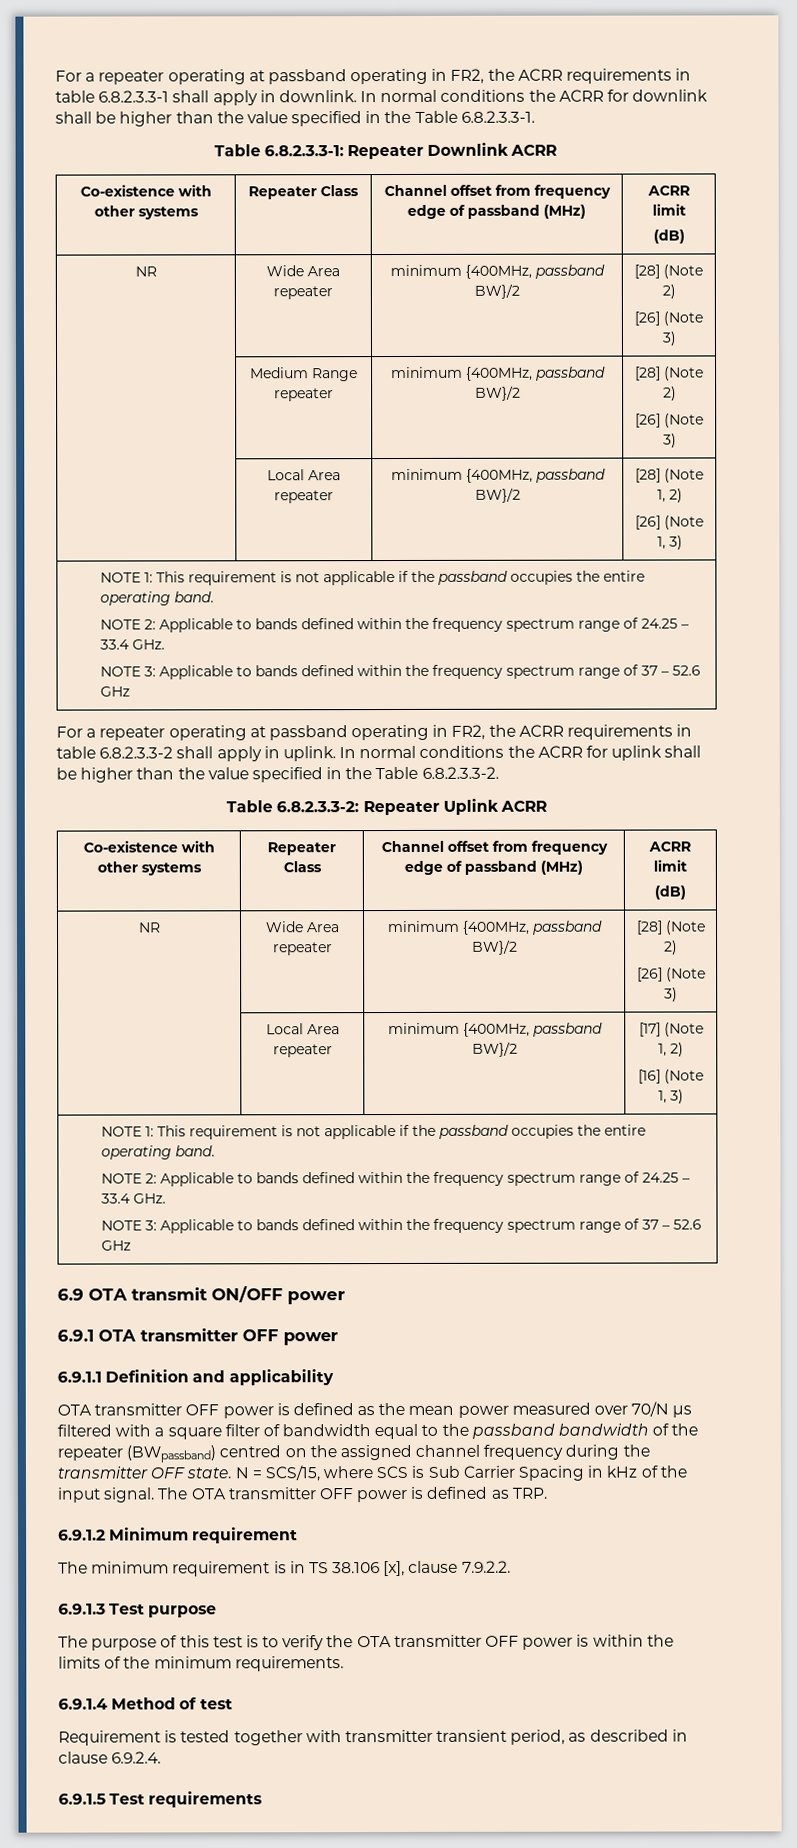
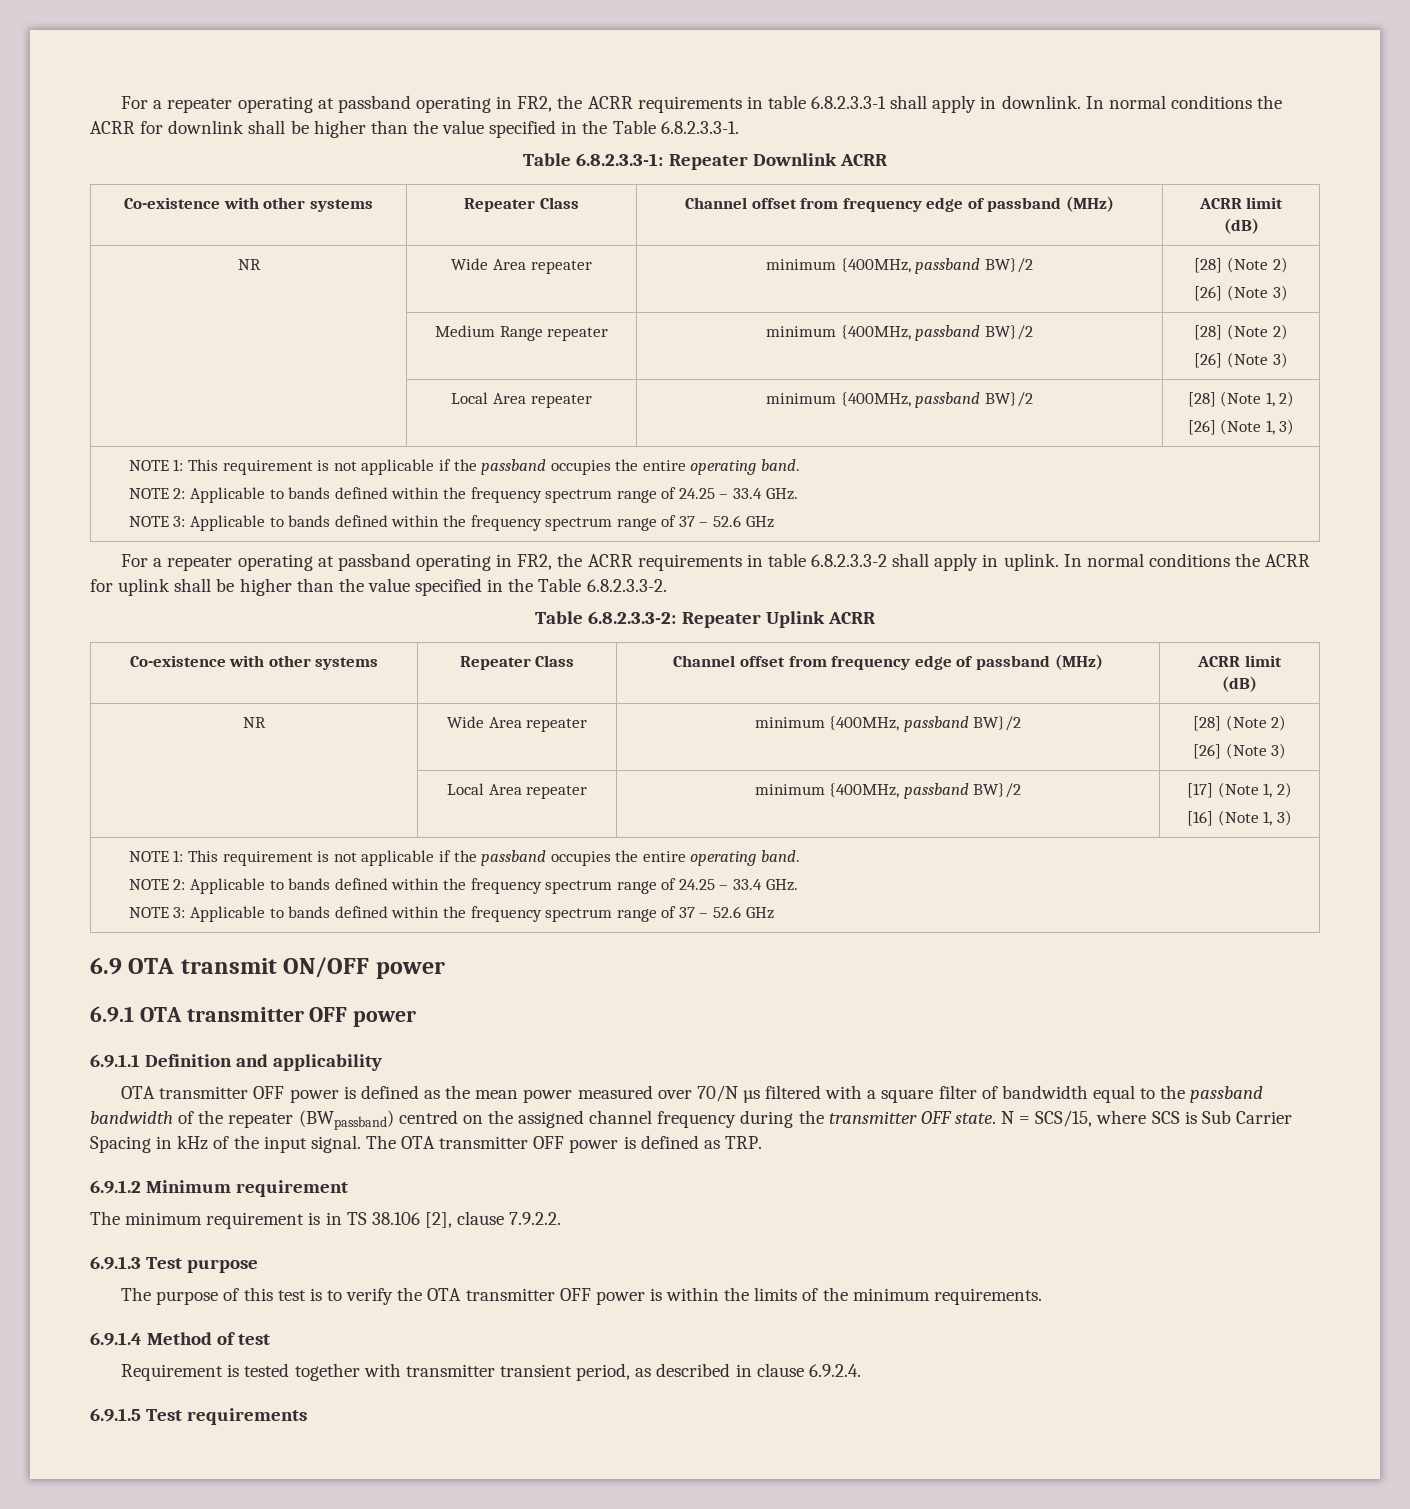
[383,1560,406,1577] [x], -> [424,1212,452,1228] [2],

